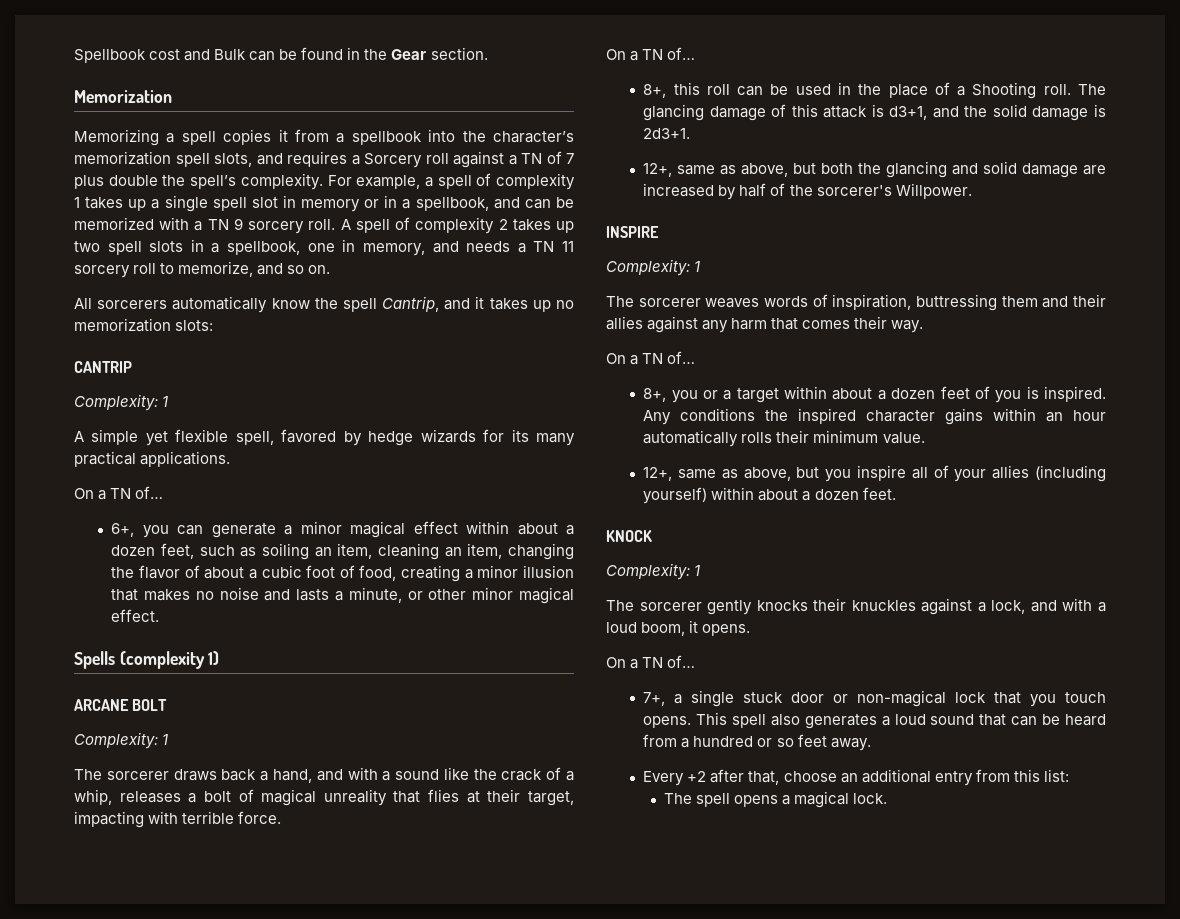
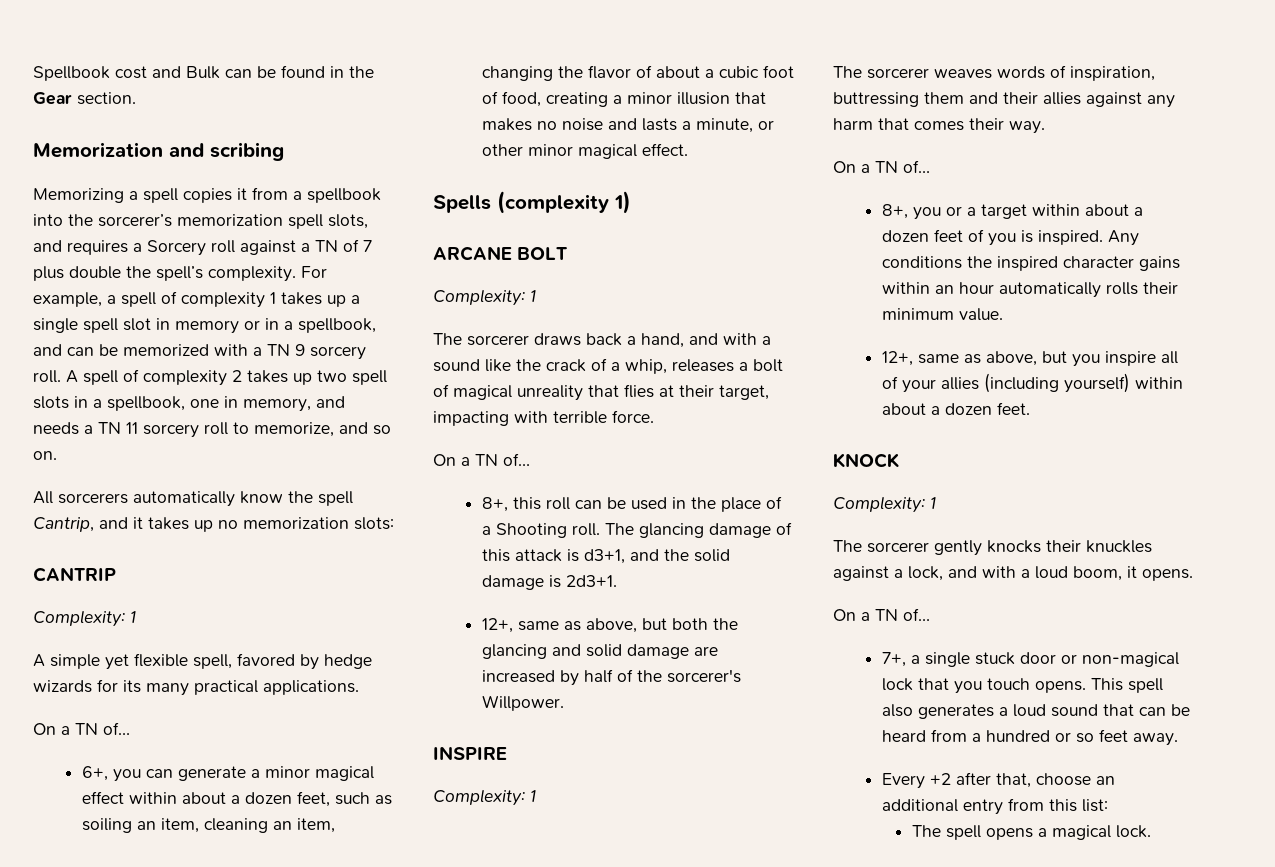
(172, 96) none -> [169,142,284,161] and scribing
[492,131,574,143] character’s -> [98,214,172,227] sorcerer’s

